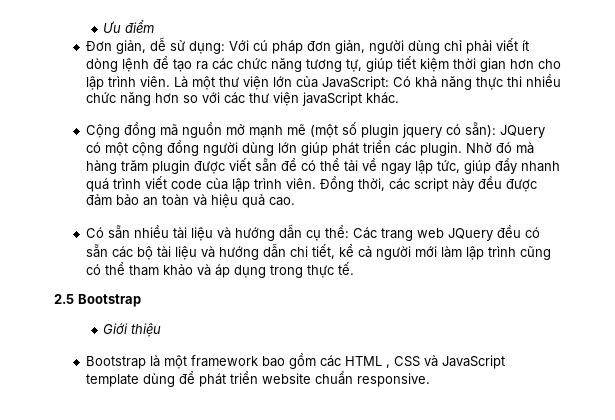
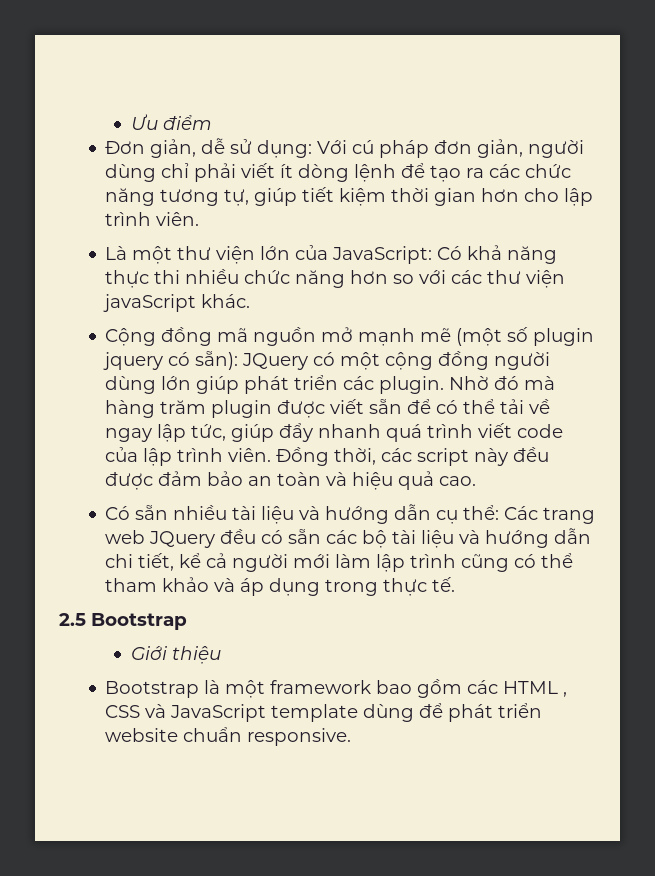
(170, 81) none -> (200, 219) //

